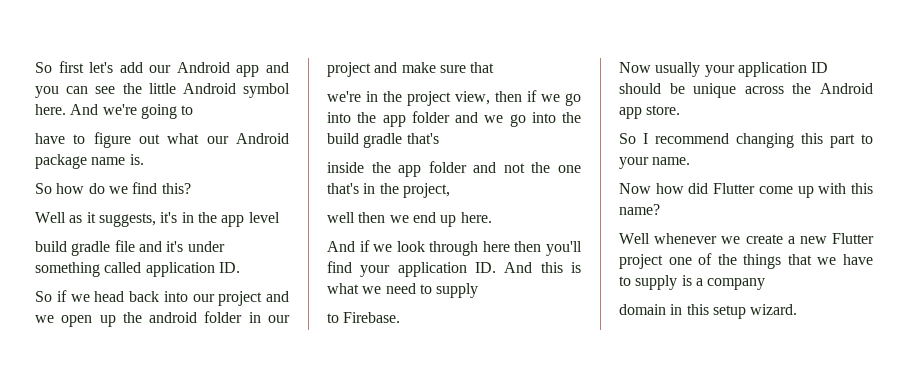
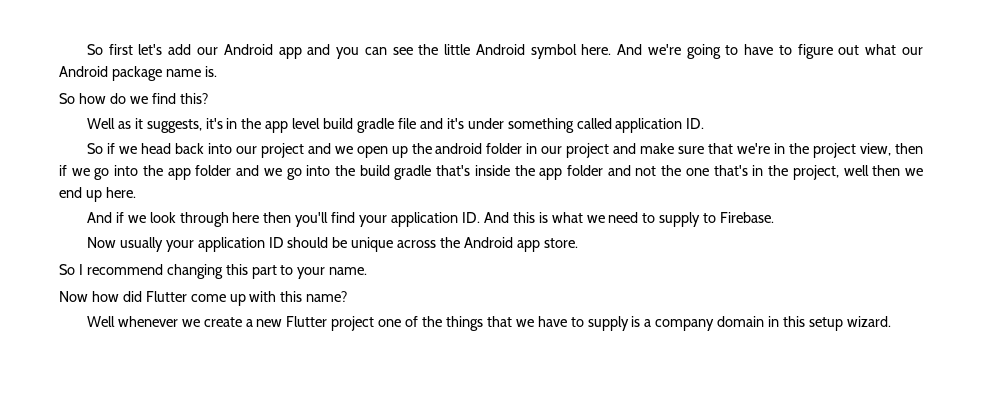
(194, 110) // -> (739, 50) none
(280, 217) // -> (321, 123) none
(495, 67) // -> (734, 148) none
(439, 138) // -> (471, 170) none
(450, 190) // -> (839, 172) none
(479, 290) // -> (701, 219) none
(766, 284) // -> (715, 325) none

